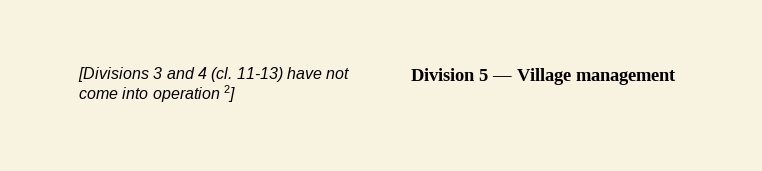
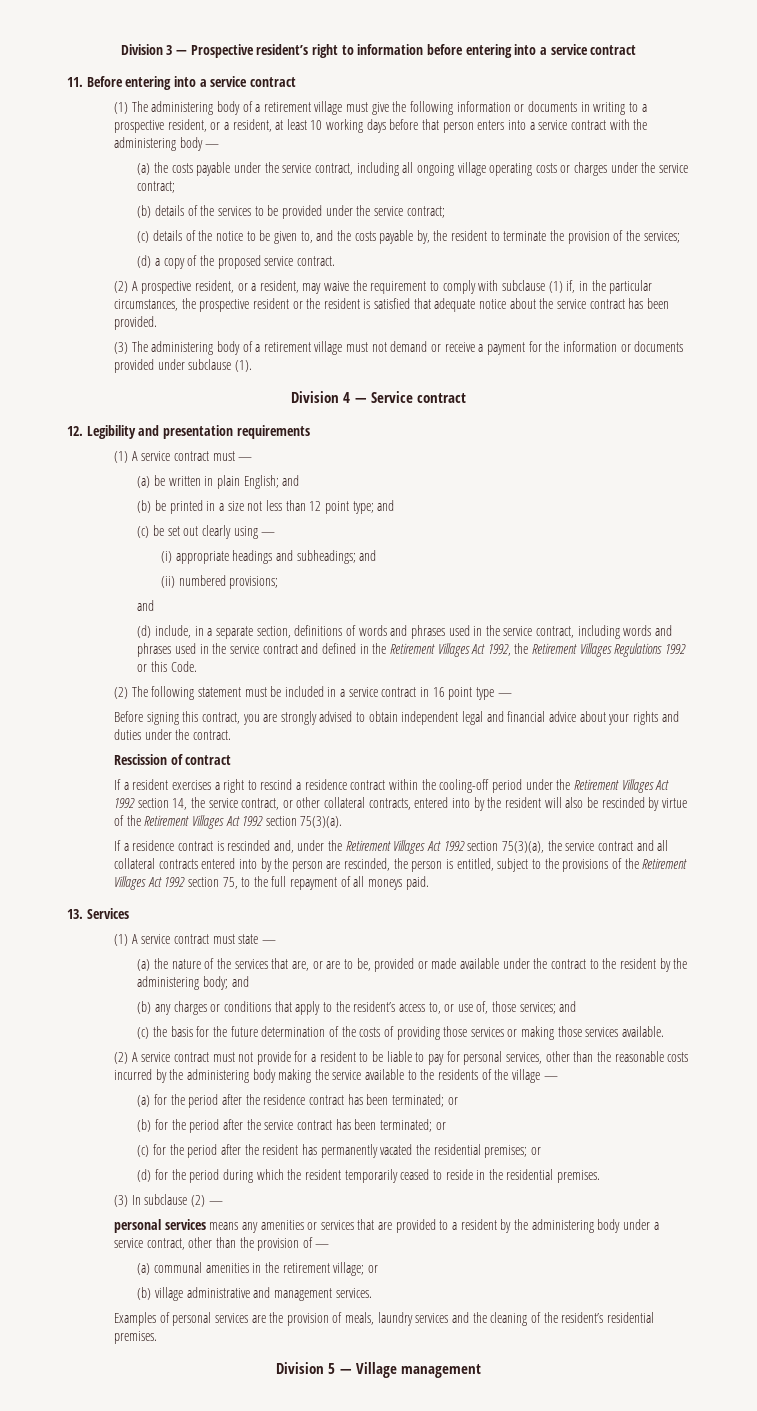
[78,67,350,82] [79,85,235,102] [Divisions 3 and 4 (cl. 11-13) have not come into operation 2] -> [120,44,637,58] [67,76,296,90] [113,101,647,115] [113,119,648,133] [113,137,220,151] [137,162,689,176] [137,181,176,193] [137,205,445,219] [137,230,680,244] [137,255,335,269] [113,280,653,294] [113,298,669,312] [113,316,157,330] [113,341,684,355] [113,359,252,373] [291,391,466,403] [67,425,310,439] [113,451,253,463] [137,475,300,489] [137,500,395,514] [137,525,276,539] [160,550,377,564] [160,575,279,589] [137,600,155,611] [137,625,673,639] [137,643,687,657] [137,661,197,672] [113,686,512,700] [113,711,679,725] [113,729,231,740] [113,754,232,765] [113,779,670,793] [113,797,687,811] [113,815,343,829] [113,840,669,854] [113,858,688,872] [113,876,429,890] [67,908,129,919] [113,934,276,946] [137,958,688,972] [137,976,249,990] [137,1001,577,1015] [137,1026,665,1040] [113,1051,689,1065] [113,1069,558,1083] [137,1094,458,1108] [137,1119,446,1133] [137,1144,541,1158] [137,1169,601,1183] [113,1194,223,1207] [113,1219,659,1233] [113,1237,330,1251] [137,1262,378,1276] [137,1287,372,1301] [113,1312,654,1326] [113,1331,157,1344] Division 3 — Prospective resident’s right to information before entering into a service contract // 11. Before entering into a service contract // (1) The administering body of a retirement village must give the following information or documents in writing to a prospective resident, or a resident, at least 10 working days before that person enters into a service contract with the administering body — // (a) the costs payable under the service contract, including all ongoing village operating costs or charges under the service contract; // (b) details of the services to be provided under the service contract; // (c) details of the notice to be given to, and the costs payable by, the resident to terminate the provision of the services; // (d) a copy of the proposed service contract. // (2) A prospective resident, or a resident, may waive the requirement to comply with subclause (1) if, in the particular circumstances, the prospective resident or the resident is satisfied that adequate notice about the service contract has been provided. // (3) The administering body of a retirement village must not demand or receive a payment for the information or documents provided under subclause (1). // Division 4 — Service contract // 12. Legibility and presentation requirements // (1) A service contract must — // (a) be written in plain English; and // (b) be printed in a size not less than 12 point type; and // (c) be set out clearly using — // (i) appropriate headings and subheadings; and // (ii) numbered provisions; // and // (d) include, in a separate section, definitions of words and phrases used in the service contract, including words and phrases used in the service contract and defined in the Retirement Villages Act 1992, the Retirement Villages Regulations 1992 or this Code. // (2) The following statement must be included in a service contract in 16 point type — // Before signing this contract, you are strongly advised to obtain independent legal and financial advice about your rights and duties under the contract. // Rescission of contract // If a resident exercises a right to rescind a residence contract within the cooling-off period under the Retirement Villages Act 1992 section 14, the service contract, or other collateral contracts, entered into by the resident will also be rescinded by virtue of the Retirement Villages Act 1992 section 75(3)(a). // If a residence contract is rescinded and, under the Retirement Villages Act 1992 section 75(3)(a), the service contract and all collateral contracts entered into by the person are rescinded, the person is entitled, subject to the provisions of the Retirement Villages Act 1992 section 75, to the full repayment of all moneys paid. // 13. Services // (1) A service contract must state — // (a) the nature of the services that are, or are to be, provided or made available under the contract to the resident by the administering body; and // (b) any charges or conditions that apply to the resident’s access to, or use of, those services; and // (c) the basis for the future determination of the costs of providing those services or making those services available. // (2) A service contract must not provide for a resident to be liable to pay for personal services, other than the reasonable costs incurred by the administering body making the service available to the residents of the village — // (a) for the period after the residence contract has been terminated; or // (b) for the period after the service contract has been terminated; or // (c) for the period after the resident has permanently vacated the residential premises; or // (d) for the period during which the resident temporarily ceased to reside in the residential premises. // (3) In subclause (2) — // personal services means any amenities or services that are provided to a resident by the administering body under a service contract, other than the provision of — // (a) communal amenities in the retirement village; or // (b) village administrative and management services. // Examples of personal services are the provision of meals, laundry services and the cleaning of the resident’s residential premises.

